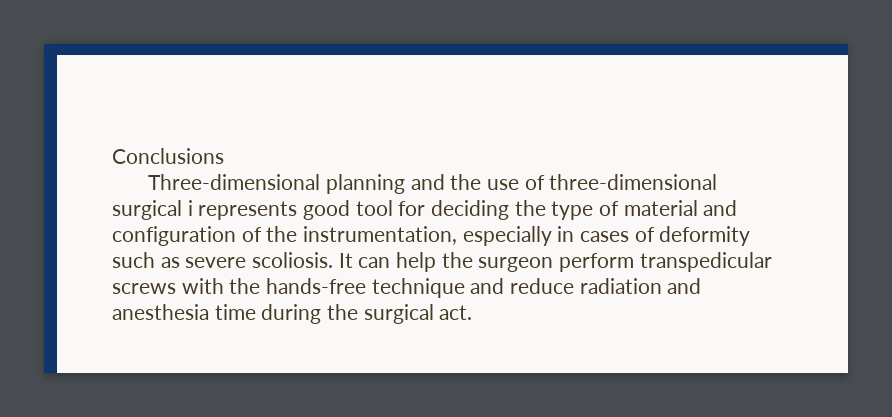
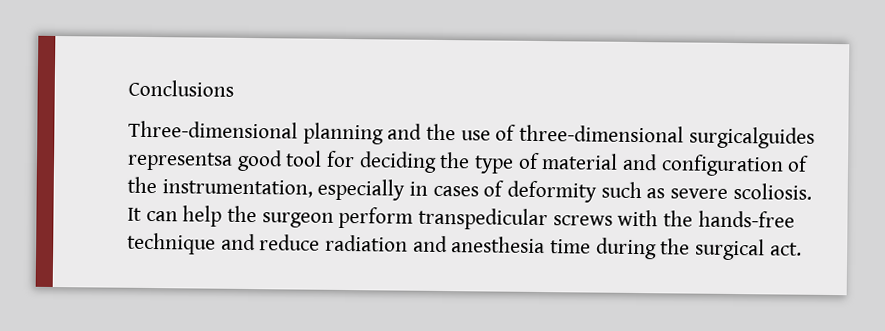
[112,200,298,220] surgical i represents -> [688,126,815,149] [127,151,233,171] surgicalguides representsa

